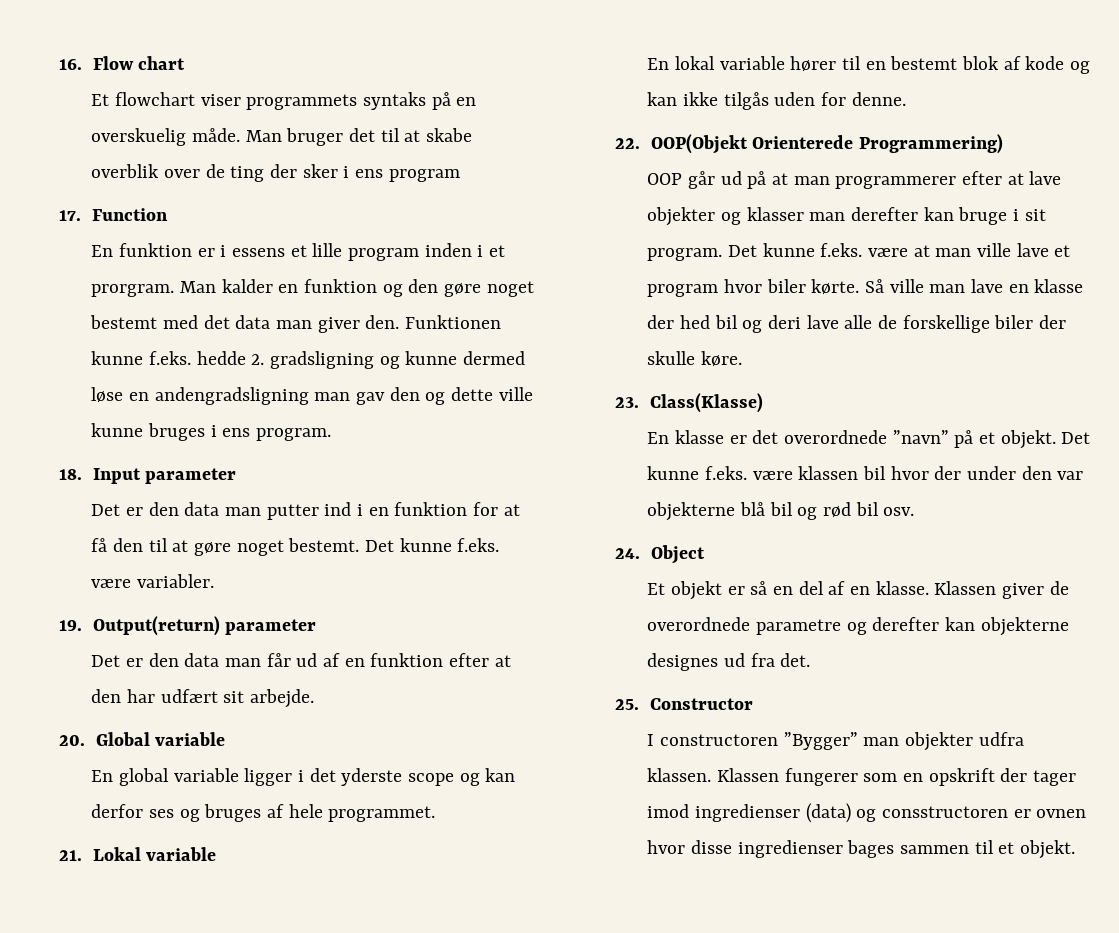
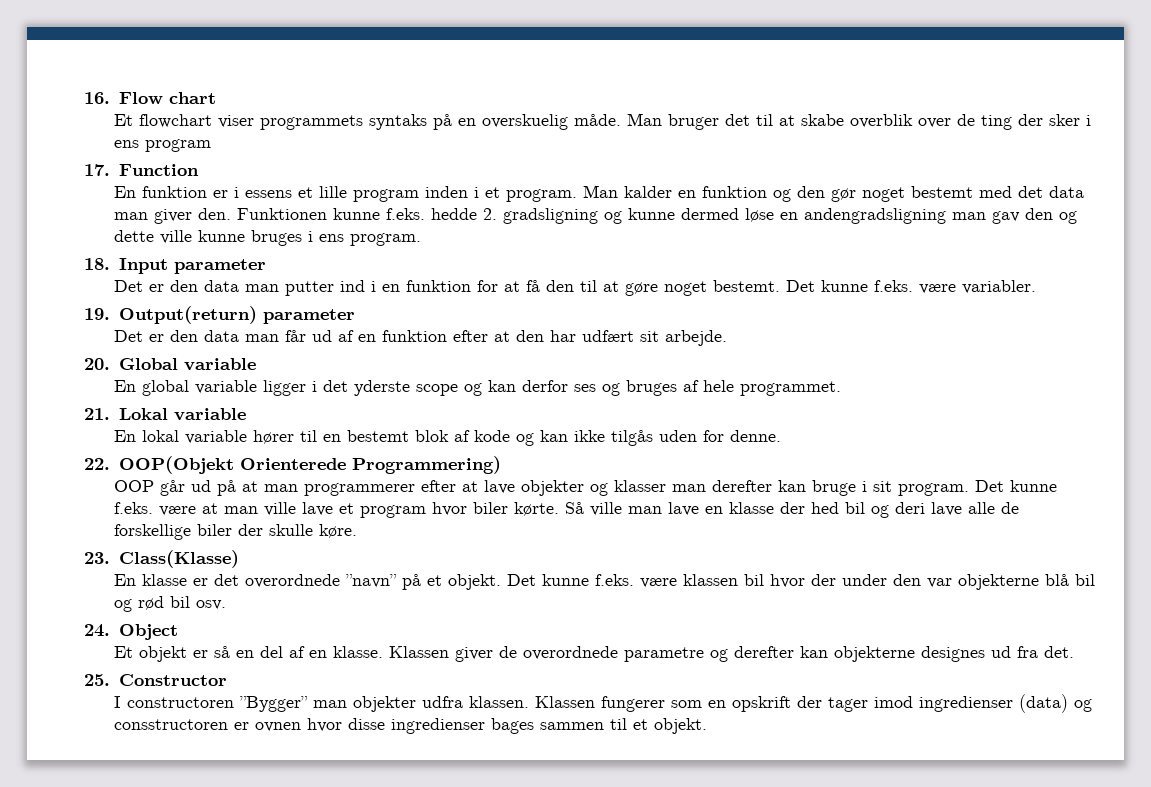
[91,284,175,297] prorgram. -> [505,189,577,202] program.
[444,282,482,297] gøre -> [830,188,856,202] gør

